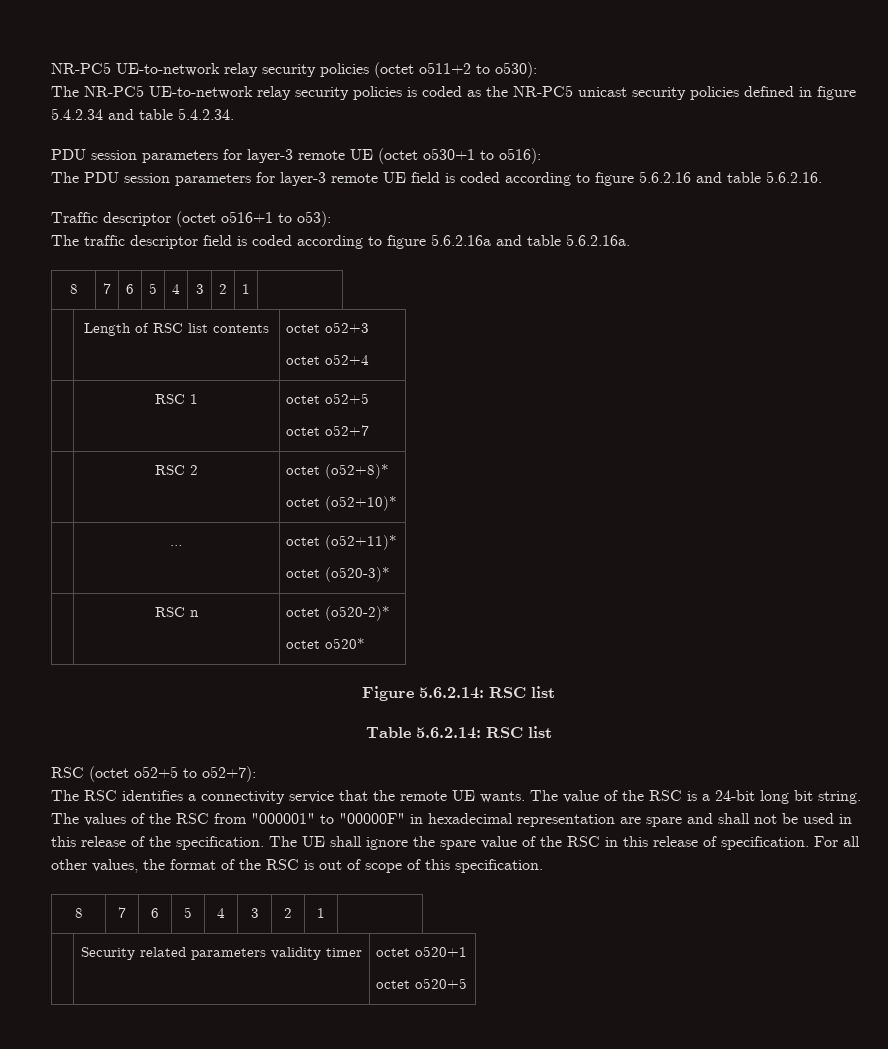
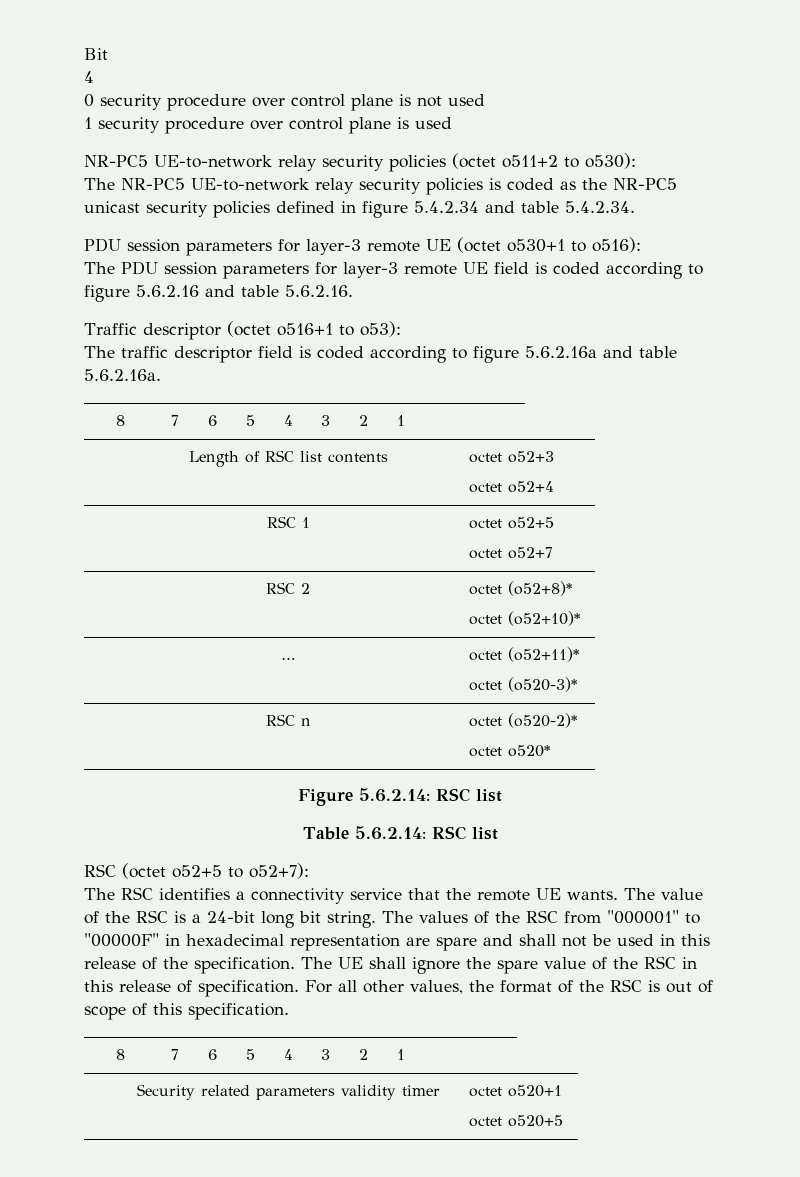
(51, 68) none -> [84,48,108,60] [84,71,94,83] [84,94,485,111] [84,117,452,134] Bit // 4 // 0 security procedure over control plane is not used // 1 security procedure over control plane is used //

